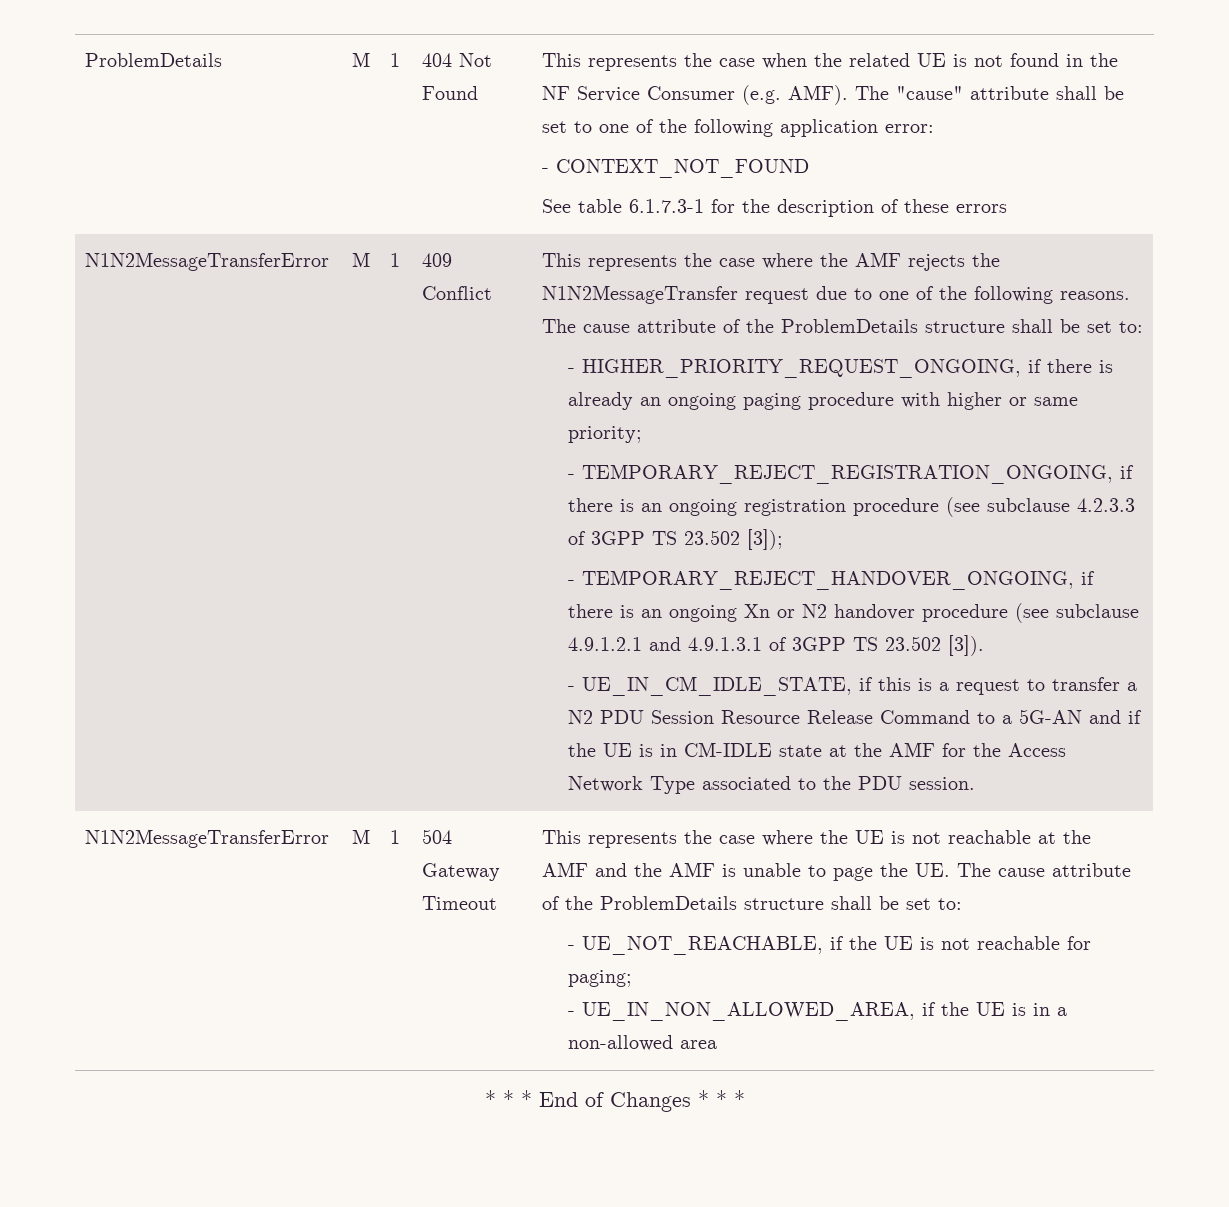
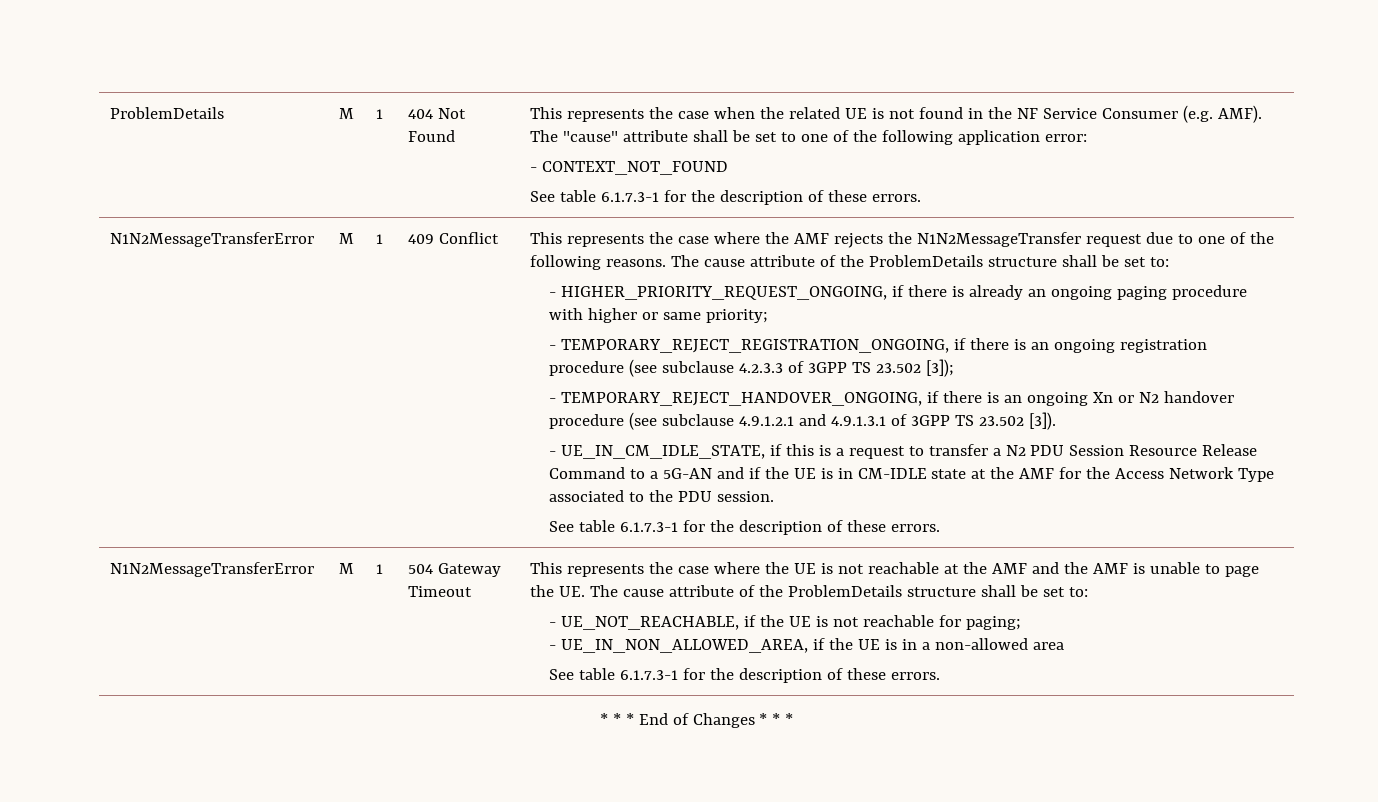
[956,204,1008,213] errors -> [872,194,922,202] errors.
(975, 783) none -> [548,520,940,535] // See table 6.1.7.3-1 for the description of these errors.
(717, 1044) none -> [548,668,940,683] // See table 6.1.7.3-1 for the description of these errors.

